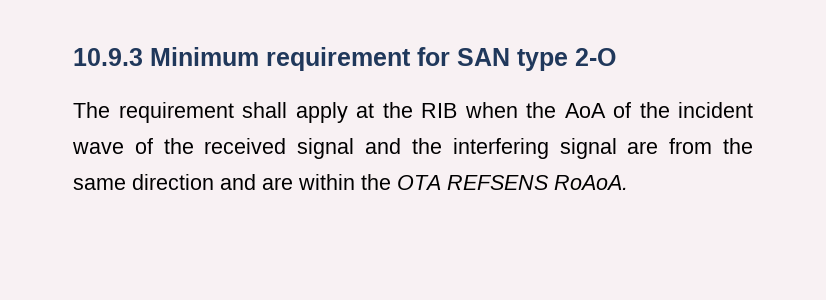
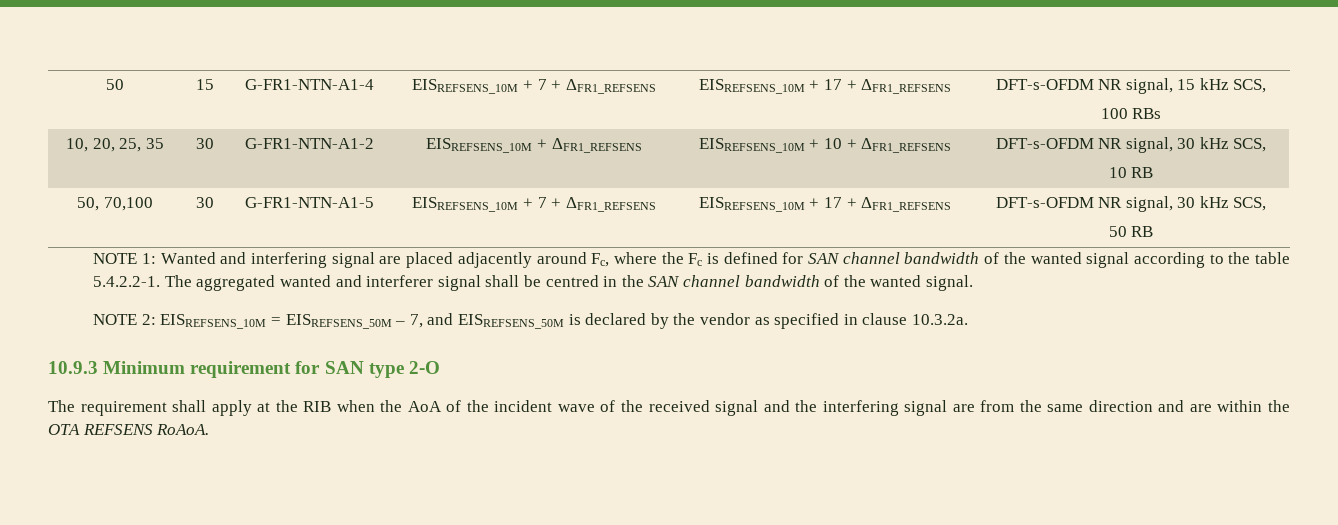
(73, 57) none -> [106,79,124,90] [196,79,214,90] [244,79,374,90] [412,79,656,94] [698,79,952,94] [995,78,1267,94] [1100,108,1162,119] [66,138,164,152] [196,138,214,149] [244,138,374,149] [426,138,642,153] [698,138,952,153] [995,137,1267,153] [1108,167,1154,178] [77,197,153,211] [196,197,214,208] [244,197,374,208] [412,197,656,212] [698,197,952,212] [995,196,1267,212] [1108,226,1154,237] [93,252,1290,268] [93,275,973,291] [93,313,968,329] 50 | 15 | G-FR1-NTN-A1-4 | EISREFSENS_10M + 7 + ΔFR1_REFSENS | EISREFSENS_10M + 17 + ΔFR1_REFSENS | DFT-s-OFDM NR signal, 15 kHz SCS, // 100 RBs // 10, 20, 25, 35 | 30 | G-FR1-NTN-A1-2 | EISREFSENS_10M + ΔFR1_REFSENS | EISREFSENS_10M + 10 + ΔFR1_REFSENS | DFT-s-OFDM NR signal, 30 kHz SCS, // 10 RB // 50, 70,100 | 30 | G-FR1-NTN-A1-5 | EISREFSENS_10M + 7 + ΔFR1_REFSENS | EISREFSENS_10M + 17 + ΔFR1_REFSENS | DFT-s-OFDM NR signal, 30 kHz SCS, // 50 RB // NOTE 1: Wanted and interfering signal are placed adjacently around Fc, where the Fc is defined for SAN channel bandwidth of the wanted signal according to the table 5.4.2.2-1. The aggregated wanted and interferer signal shall be centred in the SAN channel bandwidth of the wanted signal. // NOTE 2: EISREFSENS_10M = EISREFSENS_50M – 7, and EISREFSENS_50M is declared by the vendor as specified in clause 10.3.2a. //

